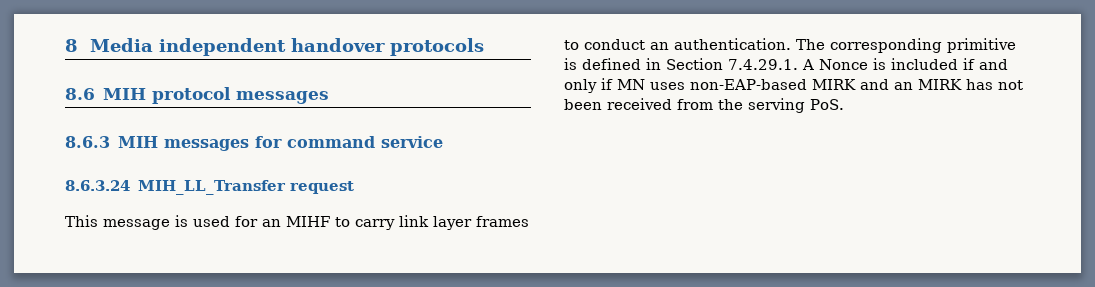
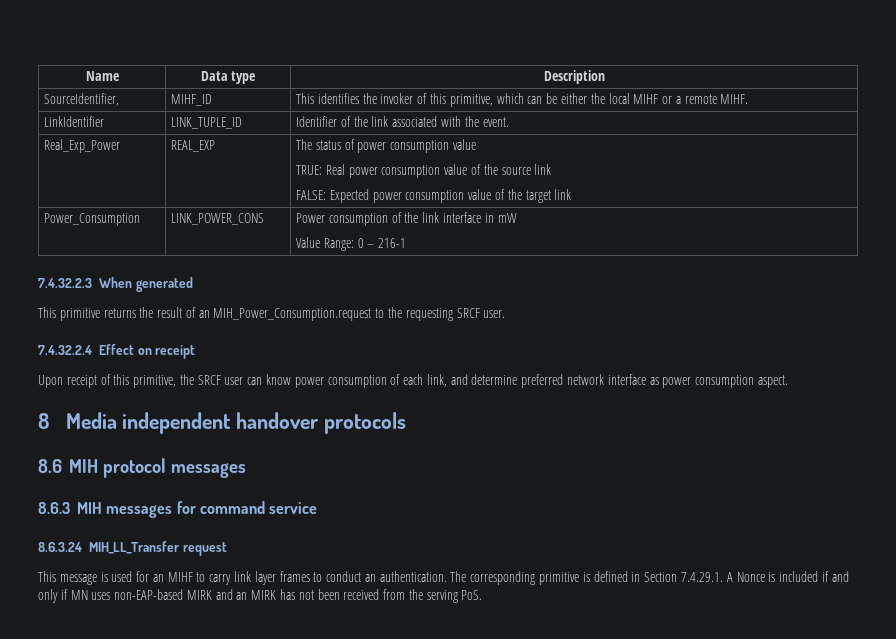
(65, 45) none -> [85,71,120,81] [200,71,257,84] [543,70,605,84] [44,93,120,106] [171,94,213,106] [296,93,749,107] [44,116,105,127] [171,117,243,129] [296,116,509,127] [44,139,121,153] [171,140,216,152] [296,139,477,153] [296,164,552,178] [296,189,572,203] [44,213,141,226] [171,213,265,225] [296,212,517,226] [296,237,407,251] [38,277,193,292] [38,307,506,321] [38,344,196,359] [38,374,788,388] Name | Data type | Description // SourceIdentifier, | MIHF_ID | This identifies the invoker of this primitive, which can be either the local MIHF or a remote MIHF. // LinkIdentifier | LINK_TUPLE_ID | Identifier of the link associated with the event. // Real_Exp_Power | REAL_EXP | The status of power consumption value // TRUE: Real power consumption value of the source link // FALSE: Expected power consumption value of the target link // Power_Consumption | LINK_POWER_CONS | Power consumption of the link interface in mW // Value Range: 0 – 216-1 // 7.4.32.2.3 When generated // This primitive returns the result of an MIH_Power_Consumption.request to the requesting SRCF user. // 7.4.32.2.4 Effect on receipt // Upon receipt of this primitive, the SRCF user can know power consumption of each link, and determine preferred network interface as power consumption aspect. //

